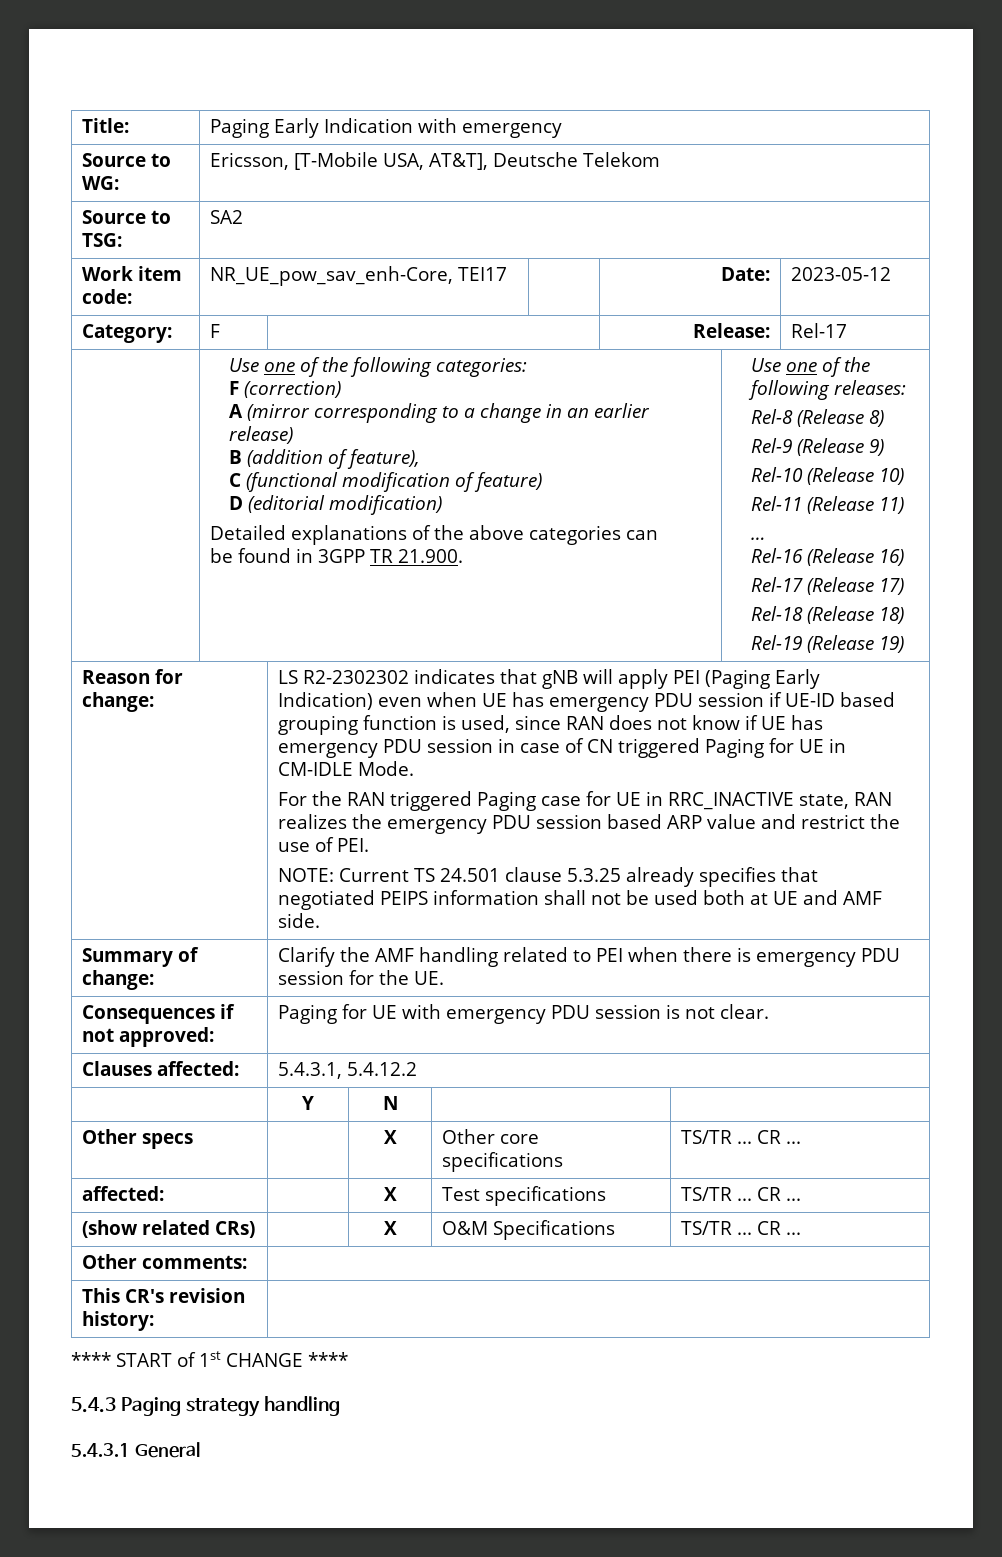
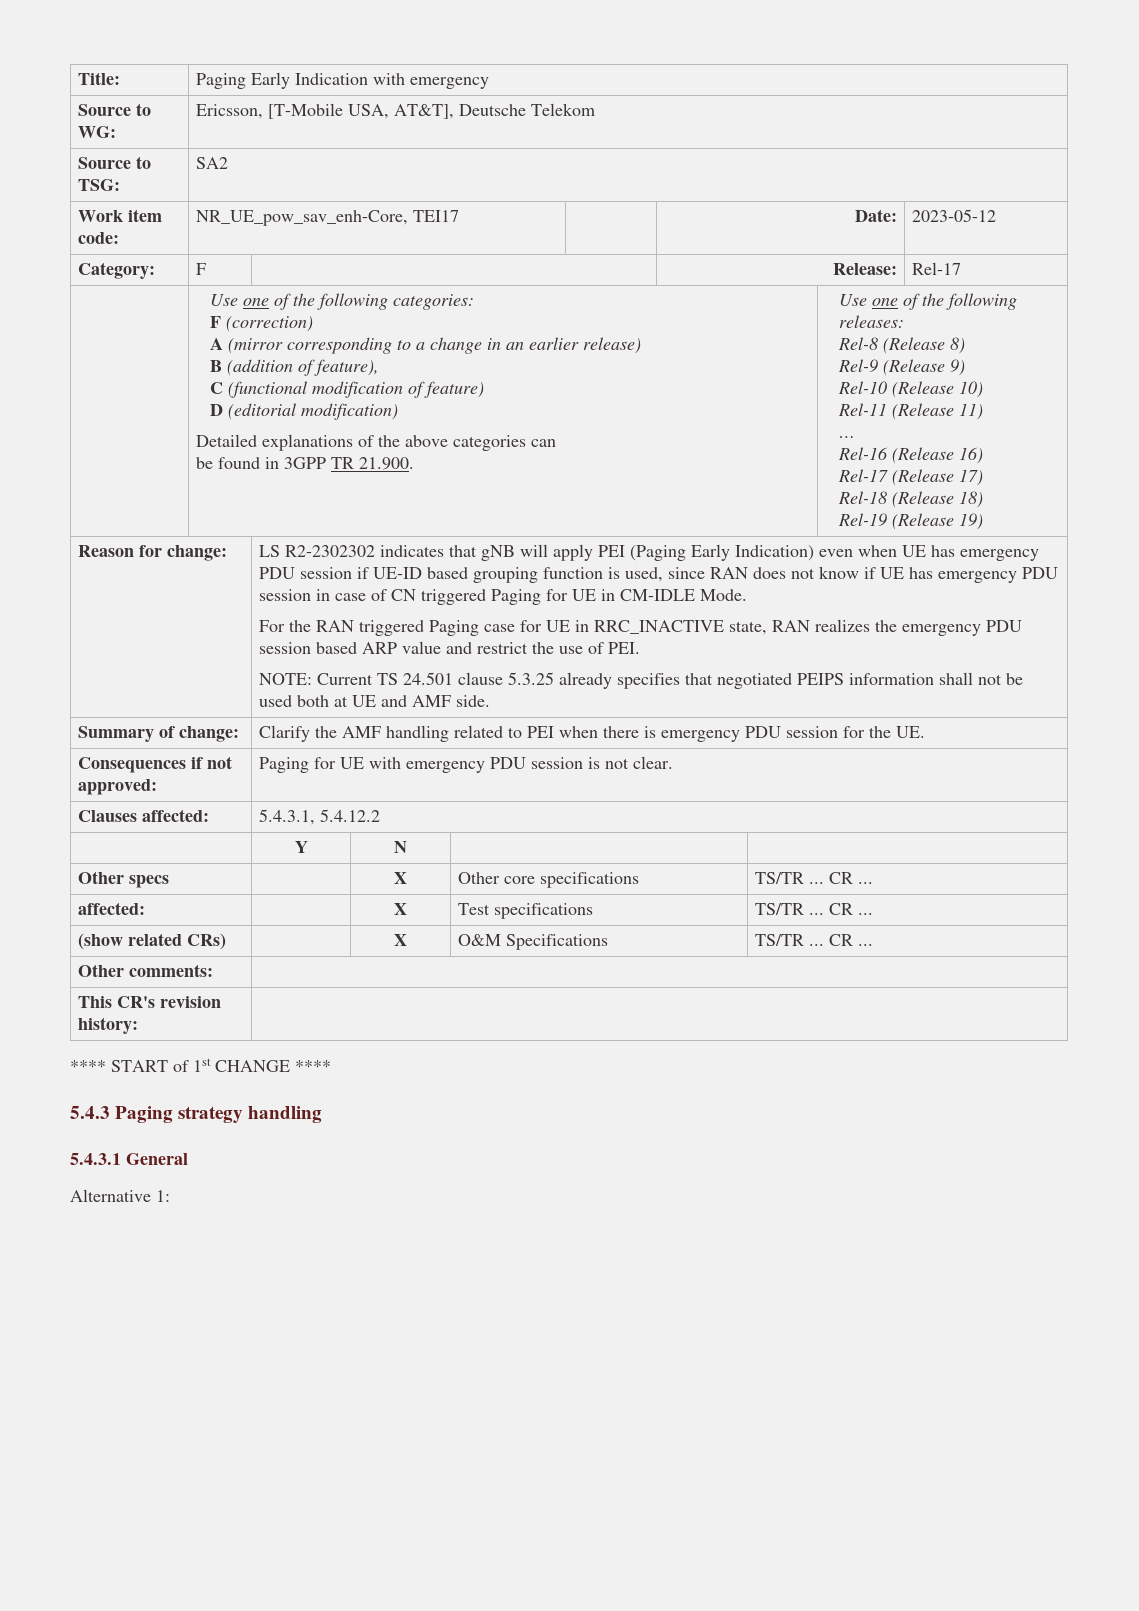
(200, 1450) none -> [70,1189,170,1202] // Alternative 1:

